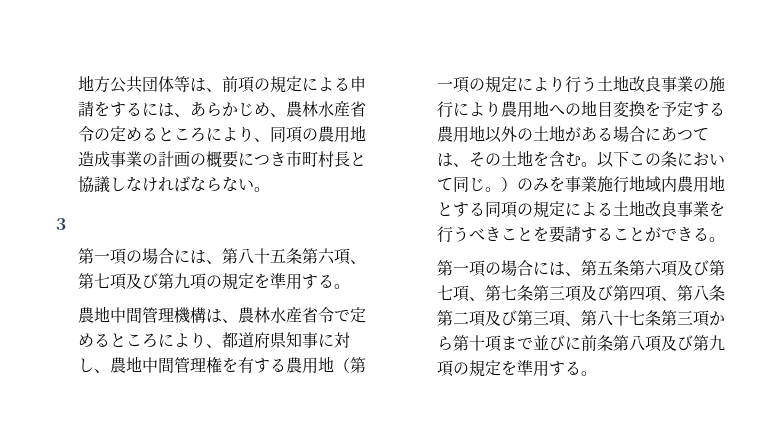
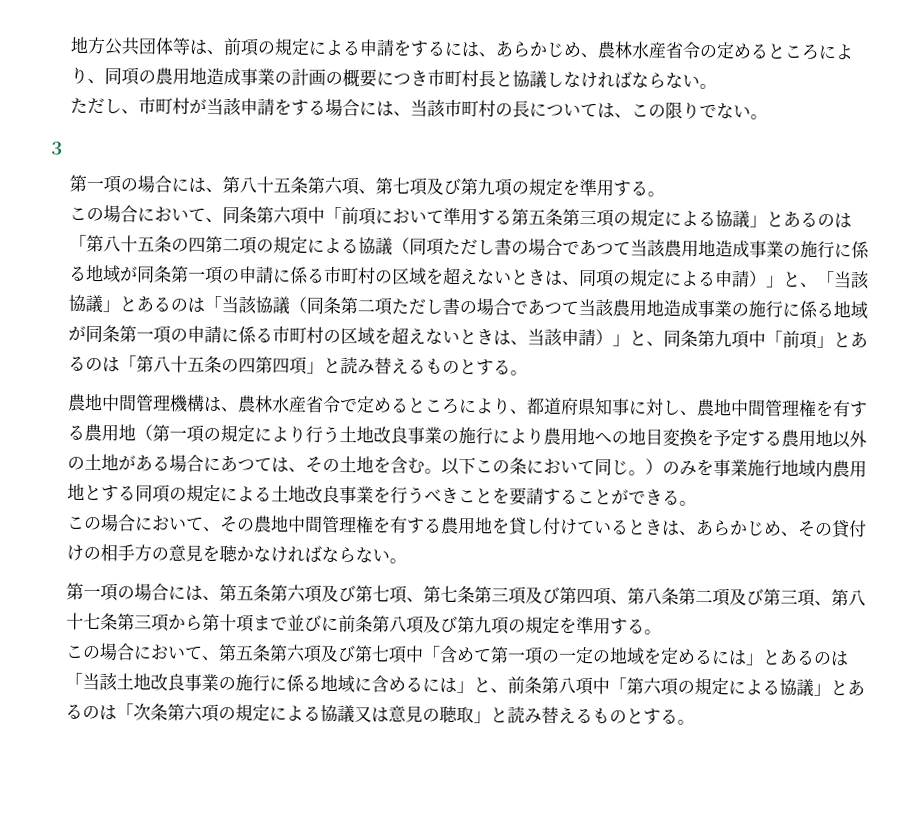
(270, 189) none -> [70,97,769,120] // ただし、市町村が当該申請をする場合には、当該市町村の長については、この限りでない。
(350, 286) none -> [69,205,853,229] [69,234,871,259] [69,264,871,290] [68,294,869,320] [68,324,869,349] [68,355,529,376] // この場合において、同条第六項中「前項において準用する第五条第三項の規定による協議」とあるのは「第八十五条の四第二項の規定による協議（同項ただし書の場合であつて当該農用地造成事業の施行に係る地域が同条第一項の申請に係る市町村の区域を超えないときは、同項の規定による申請）」と、「当該協議」とあるのは「当該協議（同条第二項ただし書の場合であつて当該農用地造成事業の施行に係る地域が同条第一項の申請に係る市町村の区域を超えないときは、当該申請）」と、同条第九項中「前項」とあるのは「第八十五条の四第四項」と読み替えるものとする。
(725, 239) none -> [66,514,868,539] [66,544,408,564] // この場合において、その農地中間管理権を有する農用地を貸し付けているときは、あらかじめ、その貸付けの相手方の意見を聴かなければならない。
(597, 373) none -> [65,643,850,667] [65,672,866,697] [65,703,696,725] // この場合において、第五条第六項及び第七項中「含めて第一項の一定の地域を定めるには」とあるのは「当該土地改良事業の施行に係る地域に含めるには」と、前条第八項中「第六項の規定による協議」とあるのは「次条第六項の規定による協議又は意見の聴取」と読み替えるものとする。

